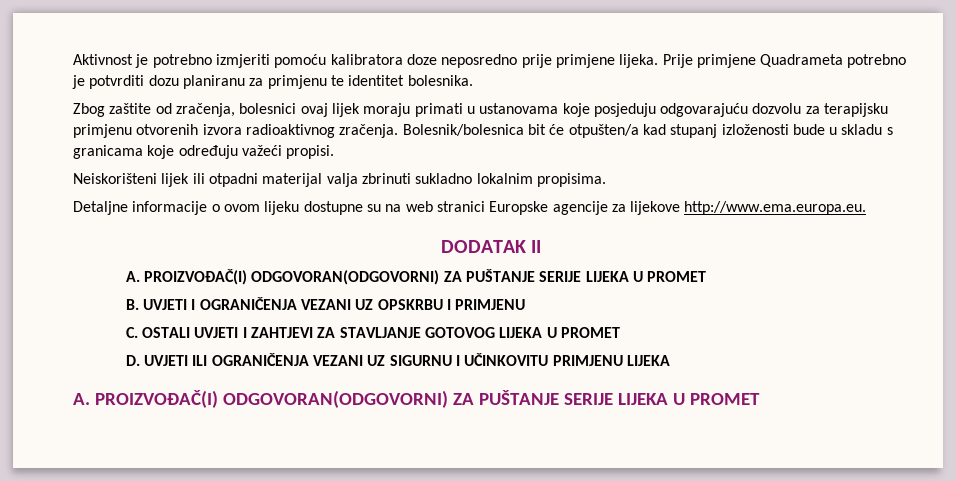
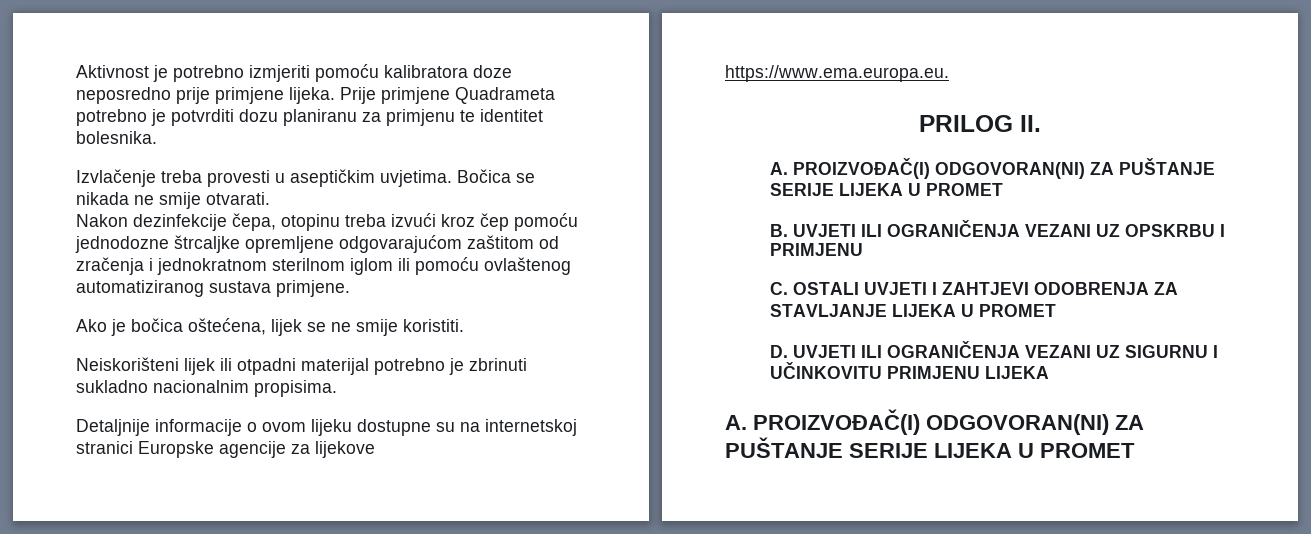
[73,103,889,117] [73,124,893,138] [73,145,335,159] Zbog zaštite od zračenja, bolesnici ovaj lijek moraju primati u ustanovama koje posjeduju odgovarajuću dozvolu za terapijsku primjenu otvorenih izvora radioaktivnog zračenja. Bolesnik/bolesnica bit će otpušten/a kad stupanj izloženosti bude u skladu s granicama koje određuju važeći propisi. -> [76,169,535,187] [76,192,270,209] [76,213,578,231] [75,235,559,253] [76,257,571,275] [76,280,350,297] [76,318,464,336] Izvlačenje treba provesti u aseptičkim uvjetima. Bočica se nikada ne smije otvarati. // Nakon dezinfekcije čepa, otopinu treba izvući kroz čep pomoću jednodozne štrcaljke opremljene odgovarajućom zaštitom od zračenja i jednokratnom sterilnom iglom ili pomoću ovlaštenog automatiziranog sustava primjene. // Ako je bočica oštećena, lijek se ne smije koristiti.
[326,173,358,187] valja -> [374,358,464,375] potrebno je
[476,173,533,184] lokalnim -> [153,380,249,393] nacionalnim
[73,201,128,215] Detaljne -> [76,419,150,436] Detaljnije
[405,201,433,212] web -> [485,419,577,436] internetskoj
[684,201,867,215] [440,240,542,253] [125,269,440,285] http://www.ema.europa.eu. // DODATAK II // A. PROIZVOĐAČ(I) ODGOVORAN(ODGOVORNI) -> [725,65,949,82] [919,115,1041,132] [769,158,1085,179] https://www.ema.europa.eu. // PRILOG II. // A. PROIZVOĐAČ(I) ODGOVORAN(NI)
[191,299,196,310] I -> [860,224,882,237] ILI
(314, 332) none -> [1033,282,1149,295] ODOBRENJA
[425,327,496,338] GOTOVOG -> (887, 310) none
[222,390,448,408] ODGOVORAN(ODGOVORNI) -> [926,414,1109,435] ODGOVORAN(NI)

